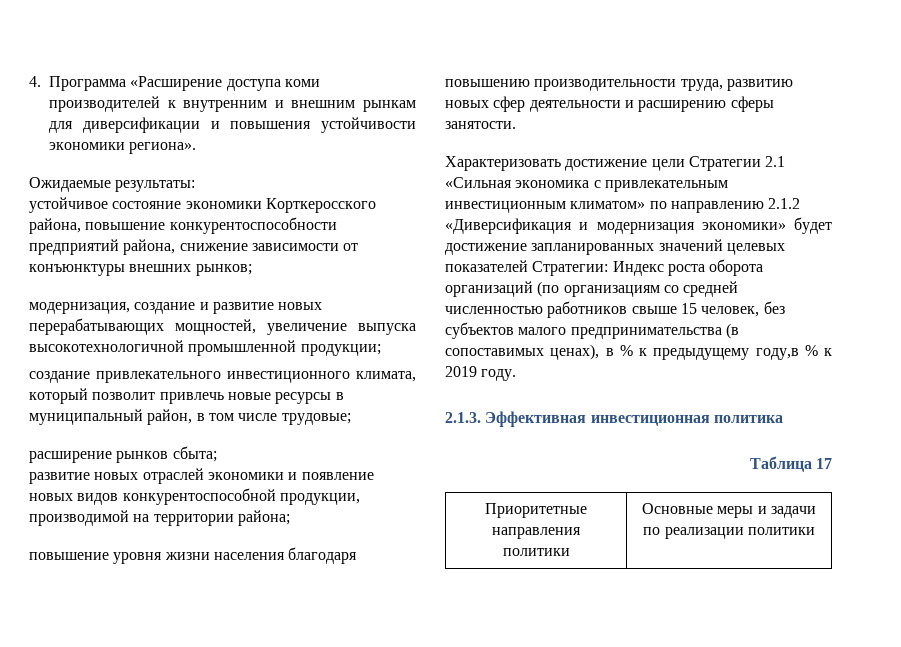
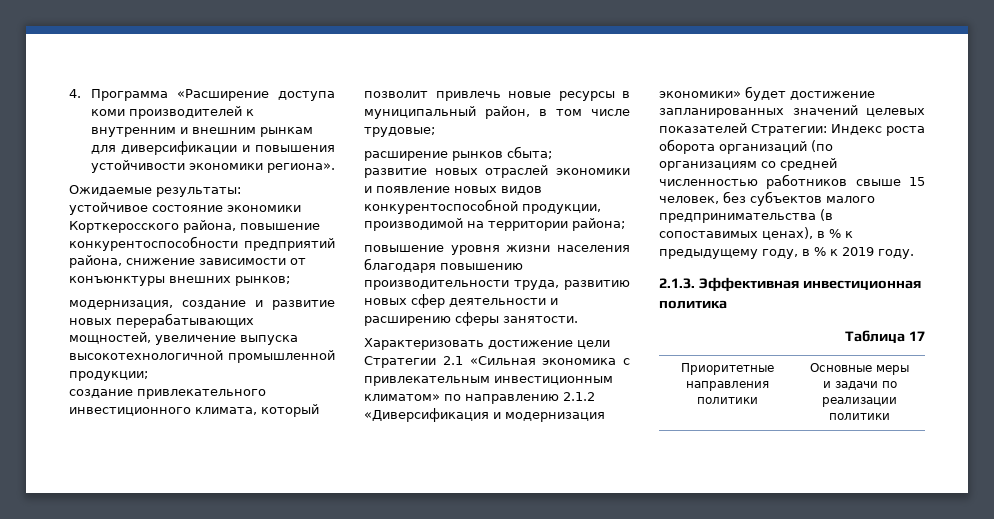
[755,348,799,360] году,в -> [762,249,810,259] году, в

